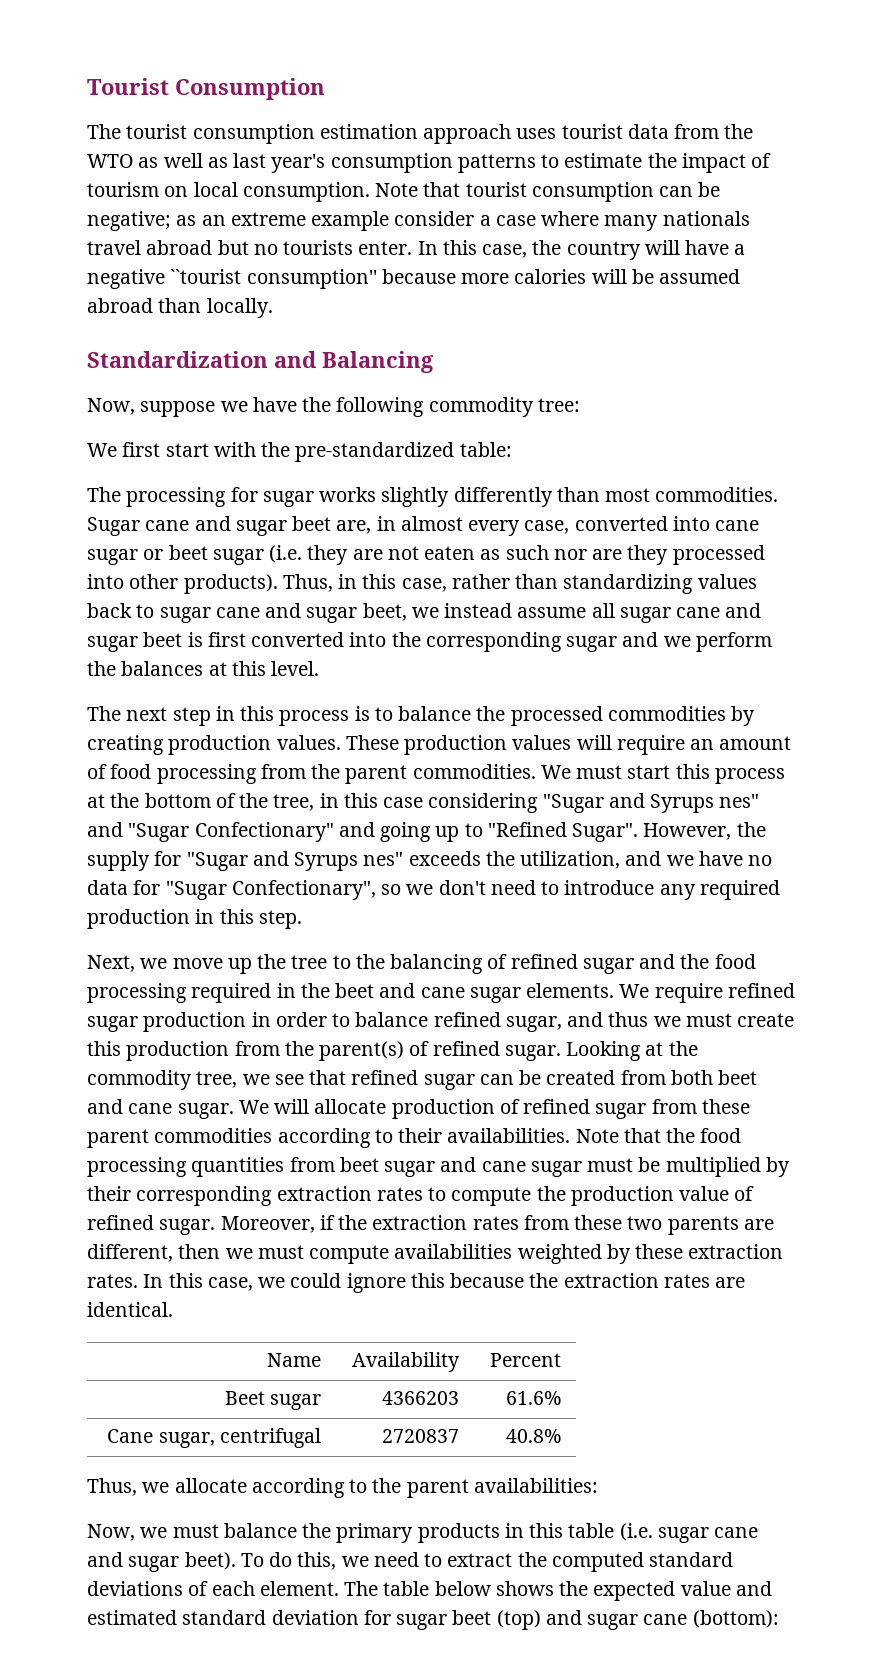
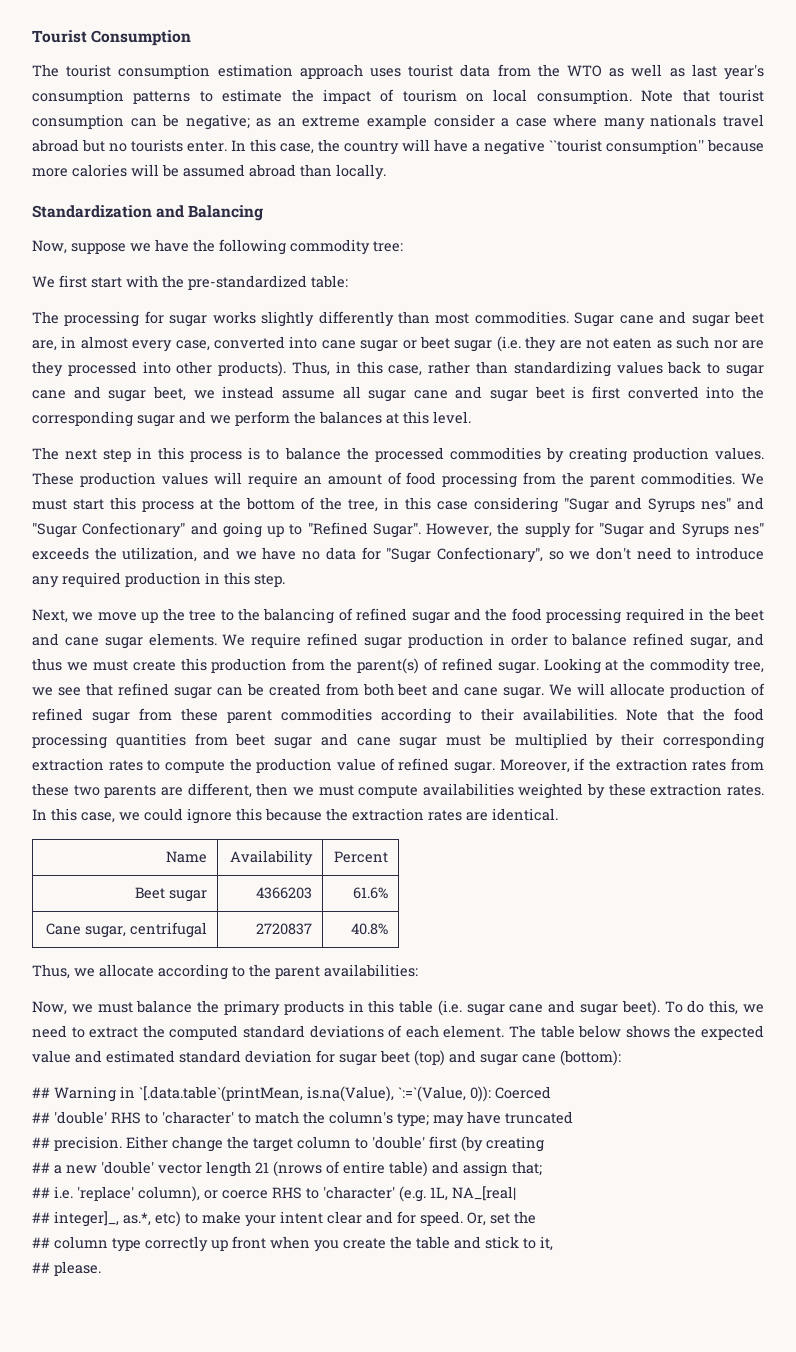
(779, 1619) none -> [32,1086,551,1102] [32,1111,573,1127] [32,1136,544,1152] [32,1161,542,1177] [32,1186,516,1202] [32,1211,536,1227] [32,1236,553,1252] [32,1261,101,1276] // ## Warning in `[.data.table`(printMean, is.na(Value), `:=`(Value, 0)): Coerced // ## 'double' RHS to 'character' to match the column's type; may have truncated // ## precision. Either change the target column to 'double' first (by creating // ## a new 'double' vector length 21 (nrows of entire table) and assign that; // ## i.e. 'replace' column), or coerce RHS to 'character' (e.g. 1L, NA_[real| // ## integer]_, as.*, etc) to make your intent clear and for speed. Or, set the // ## column type correctly up front when you create the table and stick to it, // ## please.

